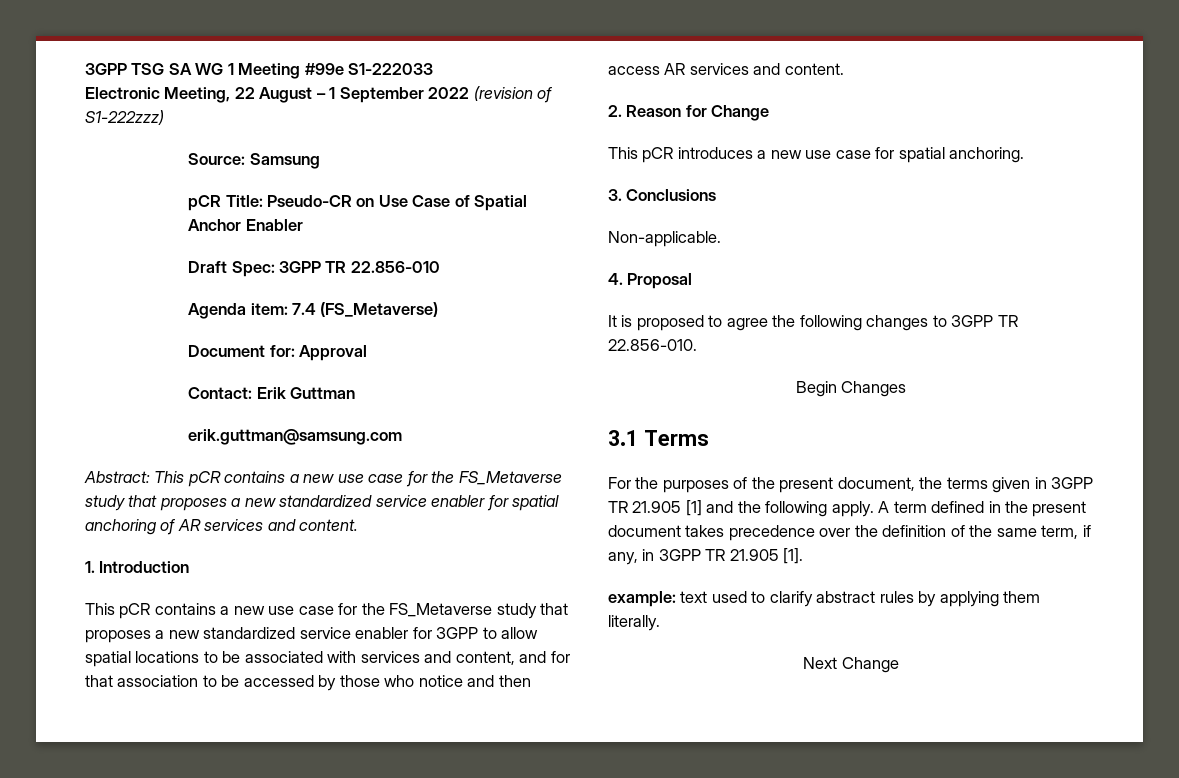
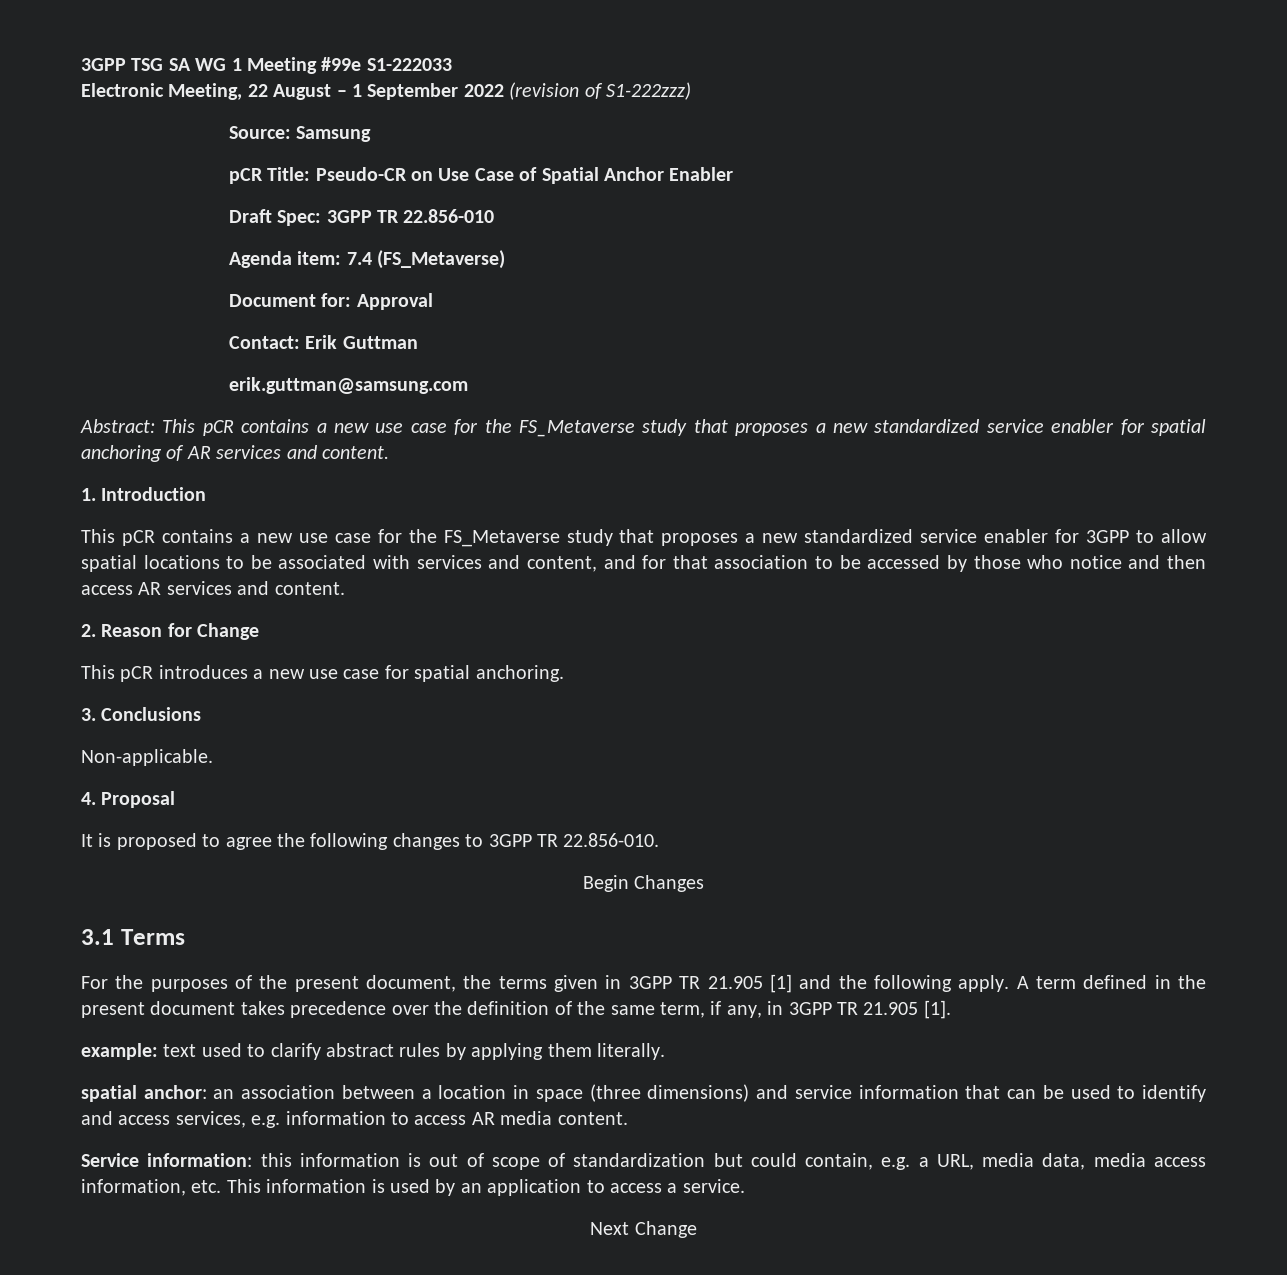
(660, 623) none -> [81,1084,1206,1102] [81,1111,628,1128] [81,1153,1207,1170] [81,1179,745,1196] // spatial anchor: an association between a location in space (three dimensions) and service information that can be used to identify and access services, e.g. information to access AR media content. // Service information: this information is out of scope of standardization but could contain, e.g. a URL, media data, media access information, etc. This information is used by an application to access a service.

